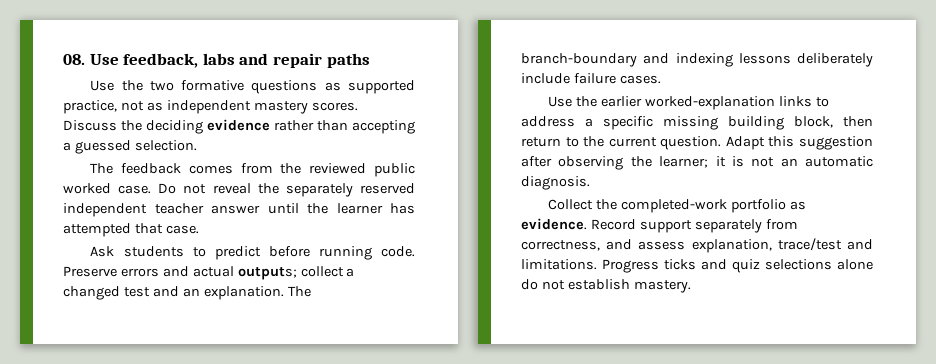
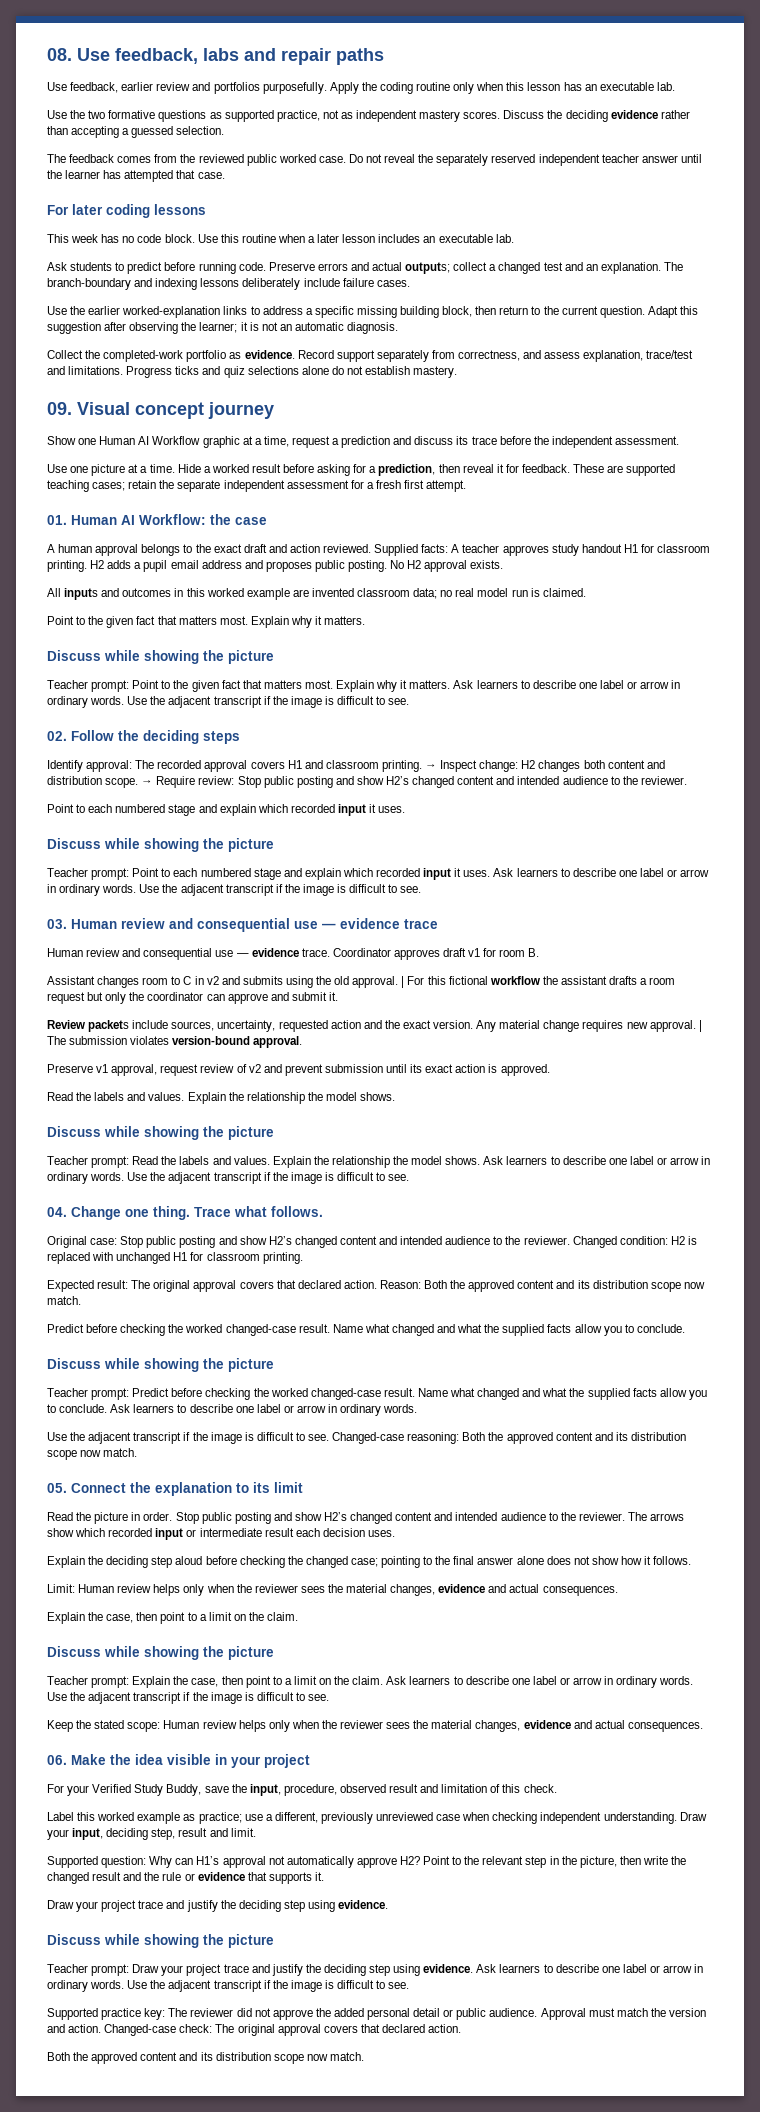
(370, 60) none -> [47,82,675,94] // Use feedback, earlier review and portfolios purposefully. Apply the coding routine only when this lesson has an executable lab.
(199, 229) none -> [47,204,206,218] [47,234,514,243] // For later coding lessons // This week has no code block. Use this routine when a later lesson includes an executable lab.
(691, 286) none -> [47,402,274,419] [47,436,679,448] [47,464,676,476] [47,480,467,492] [47,514,267,525] [47,544,711,556] [47,560,504,572] [47,588,586,600] [47,616,366,628] [47,650,274,664] [47,680,681,692] [47,696,410,708] [47,730,240,744] [47,760,665,772] [47,776,687,788] [47,804,406,816] [47,838,274,852] [47,868,710,880] [47,884,422,896] [47,918,438,932] [47,948,540,960] [47,976,676,988] [47,992,338,1004] [47,1020,702,1032] [47,1036,303,1048] [47,1064,550,1076] [47,1092,396,1104] [47,1126,274,1140] [47,1156,711,1168] [47,1172,410,1184] [47,1206,323,1220] [47,1236,697,1248] [47,1252,303,1264] [47,1280,705,1292] [47,1296,81,1305] [47,1324,685,1336] [47,1358,274,1372] [47,1388,707,1400] [47,1404,418,1416] [47,1432,686,1444] [47,1448,138,1460] [47,1482,303,1496] [47,1512,685,1524] [47,1528,395,1540] [47,1556,692,1568] [47,1584,618,1596] [47,1612,299,1624] [47,1646,274,1660] [47,1676,694,1688] [47,1692,330,1704] [47,1720,703,1732] [47,1754,310,1768] [47,1784,557,1796] [47,1812,707,1824] [47,1828,256,1840] [47,1856,687,1868] [47,1872,324,1884] [47,1900,389,1912] [47,1934,274,1948] [47,1964,704,1976] [47,1980,410,1992] [47,2008,706,2020] [47,2024,462,2036] [47,2052,364,2064] // 09. Visual concept journey // Show one Human AI Workflow graphic at a time, request a prediction and discuss its trace before the independent assessment. // Use one picture at a time. Hide a worked result before asking for a prediction, then reveal it for feedback. These are supported teaching cases; retain the separate independent assessment for a fresh first attempt. // 01. Human AI Workflow: the case // A human approval belongs to the exact draft and action reviewed. Supplied facts: A teacher approves study handout H1 for classroom printing. H2 adds a pupil email address and proposes public posting. No H2 approval exists. // All inputs and outcomes in this worked example are invented classroom data; no real model run is claimed. // Point to the given fact that matters most. Explain why it matters. // Discuss while showing the picture // Teacher prompt: Point to the given fact that matters most. Explain why it matters. Ask learners to describe one label or arrow in ordinary words. Use the adjacent transcript if the image is difficult to see. // 02. Follow the deciding steps // Identify approval: The recorded approval covers H1 and classroom printing. → Inspect change: H2 changes both content and distribution scope. → Require review: Stop public posting and show H2’s changed content and intended audience to the reviewer. // Point to each numbered stage and explain which recorded input it uses. // Discuss while showing the picture // Teacher prompt: Point to each numbered stage and explain which recorded input it uses. Ask learners to describe one label or arrow in ordinary words. Use the adjacent transcript if the image is difficult to see. // 03. Human review and consequential use — evidence trace // Human review and consequential use — evidence trace. Coordinator approves draft v1 for room B. // Assistant changes room to C in v2 and submits using the old approval. | For this fictional workflow the assistant drafts a room request but only the coordinator can approve and submit it. // Review packets include sources, uncertainty, requested action and the exact version. Any material change requires new approval. | The submission violates version-bound approval. // Preserve v1 approval, request review of v2 and prevent submission until its exact action is approved. // Read the labels and values. Explain the relationship the model shows. // Discuss while showing the picture // Teacher prompt: Read the labels and values. Explain the relationship the model shows. Ask learners to describe one label or arrow in ordinary words. Use the adjacent transcript if the image is difficult to see. // 04. Change one thing. Trace what follows. // Original case: Stop public posting and show H2’s changed content and intended audience to the reviewer. Changed condition: H2 is replaced with unchanged H1 for classroom printing. // Expected result: The original approval covers that declared action. Reason: Both the approved content and its distribution scope now match. // Predict before checking the worked changed-case result. Name what changed and what the supplied facts allow you to conclude. // Discuss while showing the picture // Teacher prompt: Predict before checking the worked changed-case result. Name what changed and what the supplied facts allow you to conclude. Ask learners to describe one label or arrow in ordinary words. // Use the adjacent transcript if the image is difficult to see. Changed-case reasoning: Both the approved content and its distribution scope now match. // 05. Connect the explanation to its limit // Read the picture in order. Stop public posting and show H2’s changed content and intended audience to the reviewer. The arrows show which recorded input or intermediate result each decision uses. // Explain the deciding step aloud before checking the changed case; pointing to the final answer alone does not show how it follows. // Limit: Human review helps only when the reviewer sees the material changes, evidence and actual consequences. // Explain the case, then point to a limit on the claim. // Discuss while showing the picture // Teacher prompt: Explain the case, then point to a limit on the claim. Ask learners to describe one label or arrow in ordinary words. Use the adjacent transcript if the image is difficult to see. // Keep the stated scope: Human review helps only when the reviewer sees the material changes, evidence and actual consequences. // 06. Make the idea visible in your project // For your Verified Study Buddy, save the input, procedure, observed result and limitation of this check. // Label this worked example as practice; use a different, previously unreviewed case when checking independent understanding. Draw your input, deciding step, result and limit. // Supported question: Why can H1’s approval not automatically approve H2? Point to the relevant step in the picture, then write the changed result and the rule or evidence that supports it. // Draw your project trace and justify the deciding step using evidence. // Discuss while showing the picture // Teacher prompt: Draw your project trace and justify the deciding step using evidence. Ask learners to describe one label or arrow in ordinary words. Use the adjacent transcript if the image is difficult to see. // Supported practice key: The reviewer did not approve the added personal detail or public audience. Approval must match the version and action. Changed-case check: The original approval covers that declared action. // Both the approved content and its distribution scope now match.

